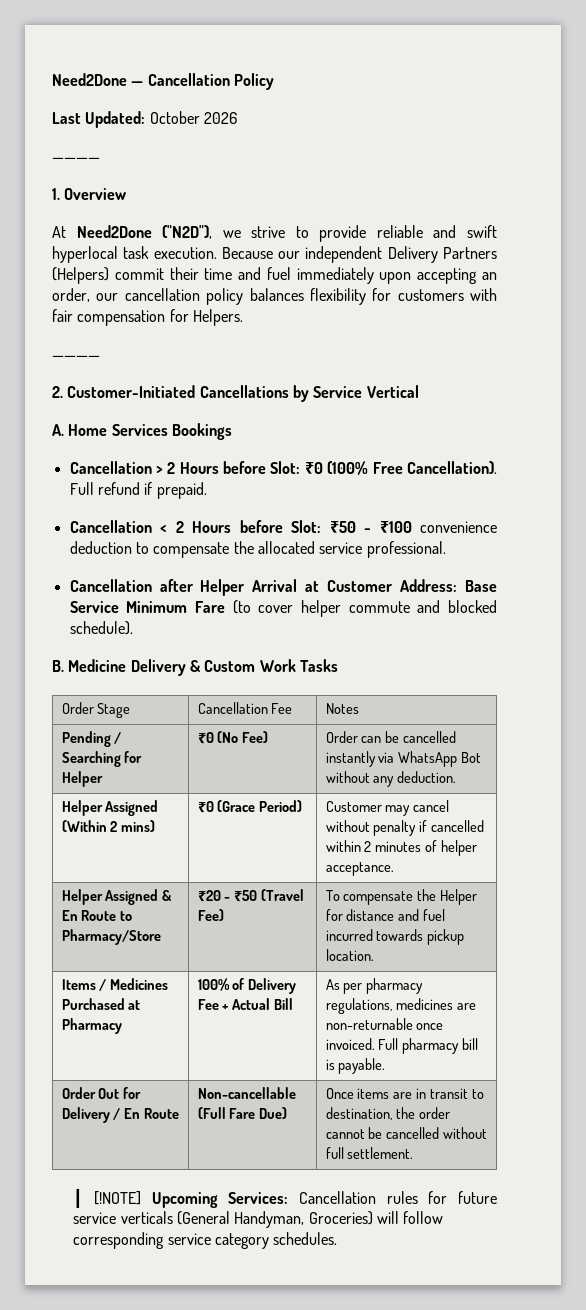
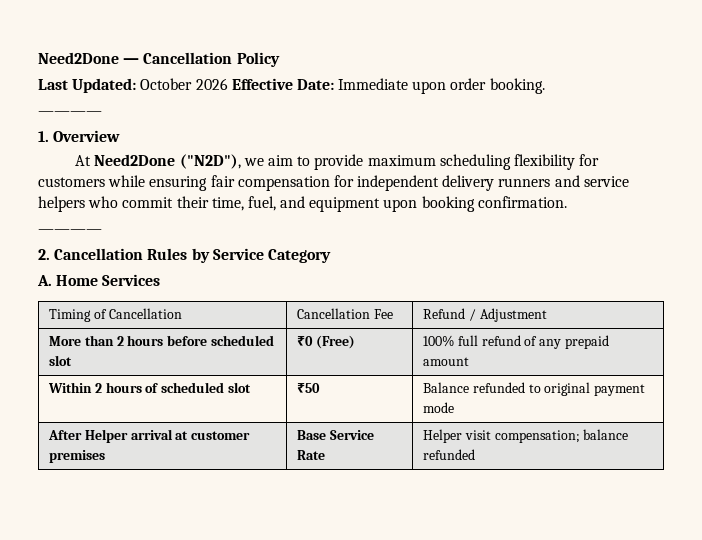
(237, 118) none -> [231,78,545,94] Effective Date: Immediate upon order booking.
[251,226,286,238] strive -> [267,155,293,166] aim
[376,225,497,238] [52,246,497,263] [52,267,497,284] [52,288,304,305] reliable and swift hyperlocal task execution. Because our independent Delivery Partners (Helpers) commit their time and fuel immediately upon accepting an order, our cancellation policy balances -> [367,154,511,170] maximum scheduling
[470,288,497,301] with -> [108,175,208,191] while ensuring
[192,309,243,326] Helpers. -> [357,175,629,191] [38,196,567,212] independent delivery runners and service helpers who commit their time, fuel, and equipment upon booking confirmation.
[67,385,289,398] Customer-Initiated Cancellations -> [54,248,188,260] Cancellation Rules
[366,385,419,398] Vertical -> [267,249,331,263] Category
[171,423,232,440] [69,461,498,475] [69,482,207,499] [69,520,497,533] [69,541,446,558] [69,579,497,596] [69,600,498,617] [69,621,133,635] [52,659,338,676] [61,702,131,718] [197,702,293,714] [325,703,359,714] [61,731,122,747] [61,751,143,767] [61,771,103,787] [197,731,269,744] [325,731,457,743] [325,751,482,767] [325,771,457,787] [61,800,159,816] [61,820,156,832] [197,800,303,813] [325,800,450,816] [325,820,485,836] [325,840,478,856] [325,862,394,876] [61,889,173,905] [61,910,133,921] [61,929,161,945] [197,889,305,902] [197,909,224,921] [325,889,478,905] [325,909,446,921] [325,929,465,945] [325,949,374,961] [61,978,169,991] [61,998,141,1010] [61,1018,122,1034] [197,978,297,994] [197,998,294,1010] [325,978,424,994] [325,998,477,1014] [325,1018,444,1030] [325,1038,479,1054] [325,1058,386,1074] [61,1087,142,1099] [61,1107,180,1123] [197,1087,296,1099] [197,1107,288,1119] [325,1088,485,1099] [325,1107,451,1120] [325,1127,488,1139] [325,1147,414,1159] [73,1188,497,1208] [73,1211,444,1228] [73,1232,338,1249] Bookings // Cancellation > 2 Hours before Slot: ₹0 (100% Free Cancellation). Full refund if prepaid. // Cancellation < 2 Hours before Slot: ₹50 - ₹100 convenience deduction to compensate the allocated service professional. // Cancellation after Helper Arrival at Customer Address: Base Service Minimum Fare (to cover helper commute and blocked schedule). // B. Medicine Delivery & Custom Work Tasks // Order Stage | Cancellation Fee | Notes // Pending / Searching for Helper | ₹0 (No Fee) | Order can be cancelled instantly via WhatsApp Bot without any deduction. // Helper Assigned (Within 2 mins) | ₹0 (Grace Period) | Customer may cancel without penalty if cancelled within 2 minutes of helper acceptance. // Helper Assigned & En Route to Pharmacy/Store | ₹20 - ₹50 (Travel Fee) | To compensate the Helper for distance and fuel incurred towards pickup location. // Items / Medicines Purchased at Pharmacy | 100% of Delivery Fee + Actual Bill | As per pharmacy regulations, medicines are non-returnable once invoiced. Full pharmacy bill is payable. // Order Out for Delivery / En Route | Non-cancellable (Full Fare Due) | Once items are in transit to destination, the order cannot be cancelled without full settlement. // ┃ [!NOTE] Upcoming Services: Cancellation rules for future service verticals (General Handyman, Groceries) will follow corresponding service category schedules. -> [49,308,182,322] [297,308,393,319] [423,308,547,322] [49,335,275,346] [49,355,73,366] [297,335,355,349] [423,335,610,349] [423,357,470,366] [48,382,252,393] [297,383,321,393] [423,382,646,396] [423,402,455,413] [48,429,251,443] [49,450,106,463] [297,430,374,440] [297,450,326,460] [423,429,629,443] [423,449,476,460] // Timing of Cancellation | Cancellation Fee | Refund / Adjustment // More than 2 hours before scheduled slot | ₹0 (Free) | 100% full refund of any prepaid amount // Within 2 hours of scheduled slot | ₹50 | Balance refunded to original payment mode // After Helper arrival at customer premises | Base Service Rate | Helper visit compensation; balance refunded

